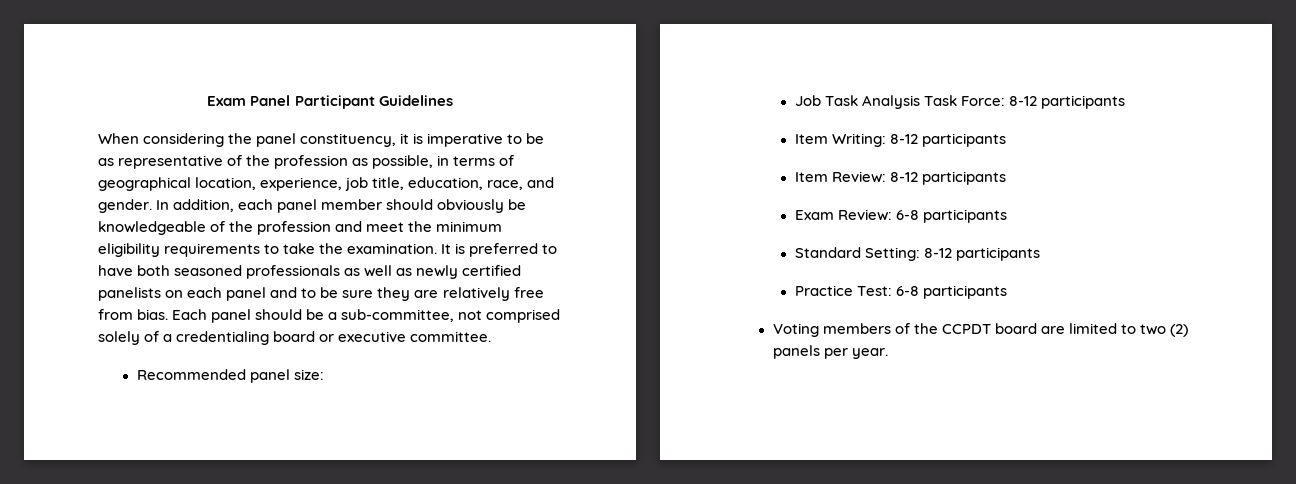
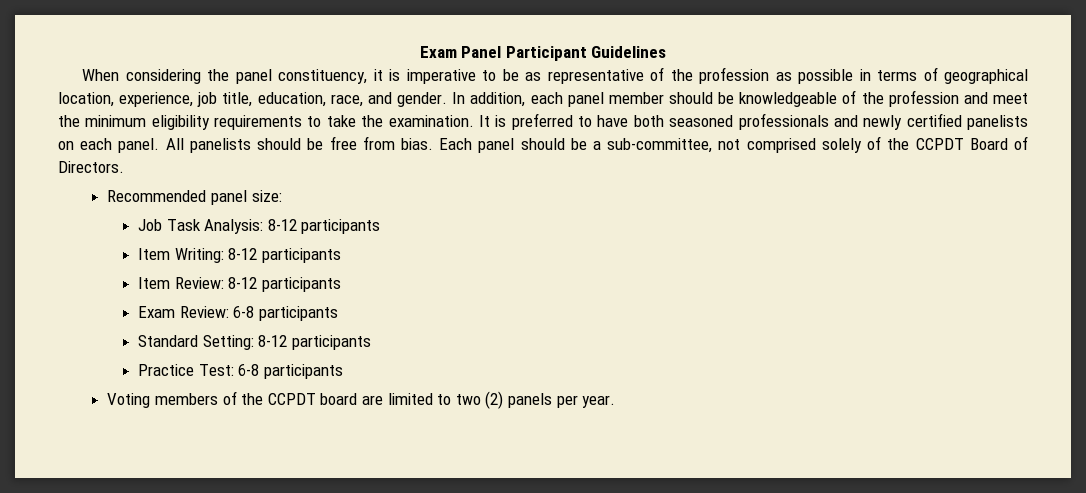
[372,155,434,169] possible, -> [798,69,854,84] possible
[437,199,505,213] obviously -> (713, 98) none
[344,265,413,277] as well as -> [833,115,858,127] and
[226,287,510,301] panel and to be sure they are relatively -> [118,138,324,153] panel. All panelists should be
[163,331,492,345] a credentialing board or executive committee. -> [887,136,1029,150] [58,161,124,173] the CCPDT Board of Directors.
[861,95,1005,109] Analysis Task Force: -> [204,219,264,234] Analysis:

